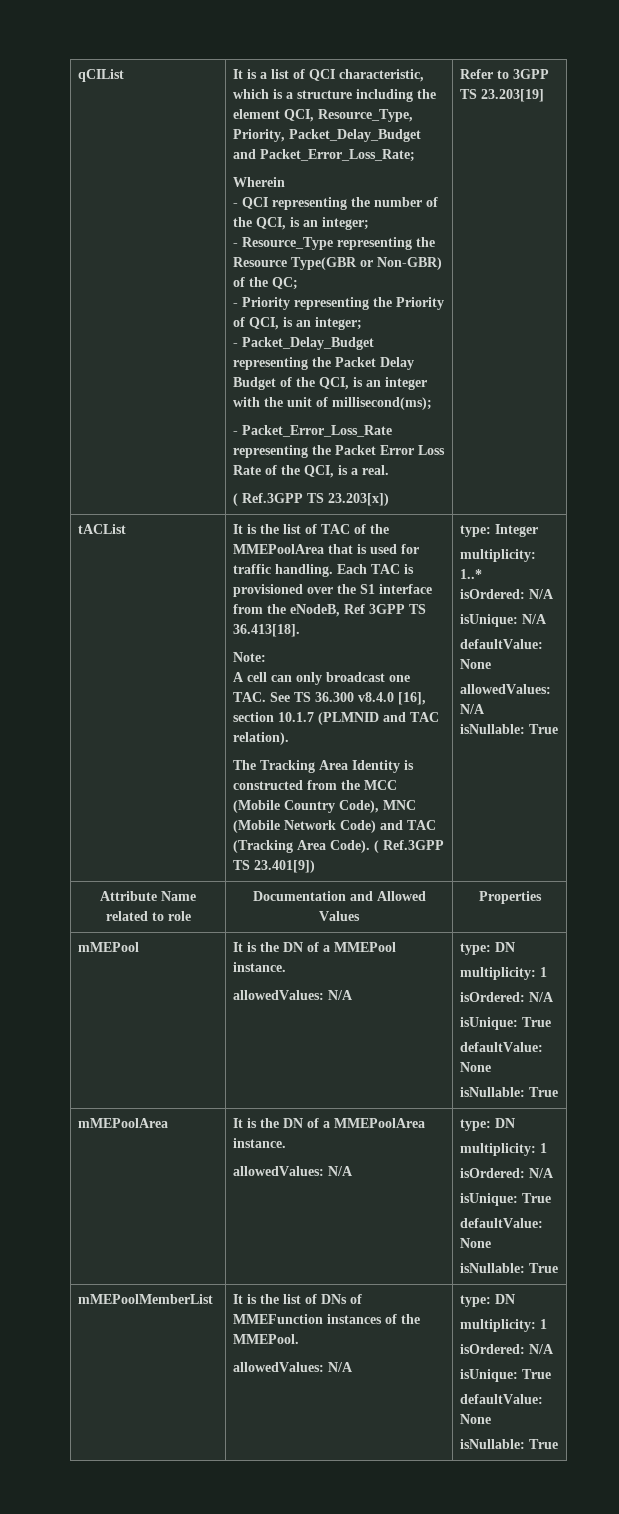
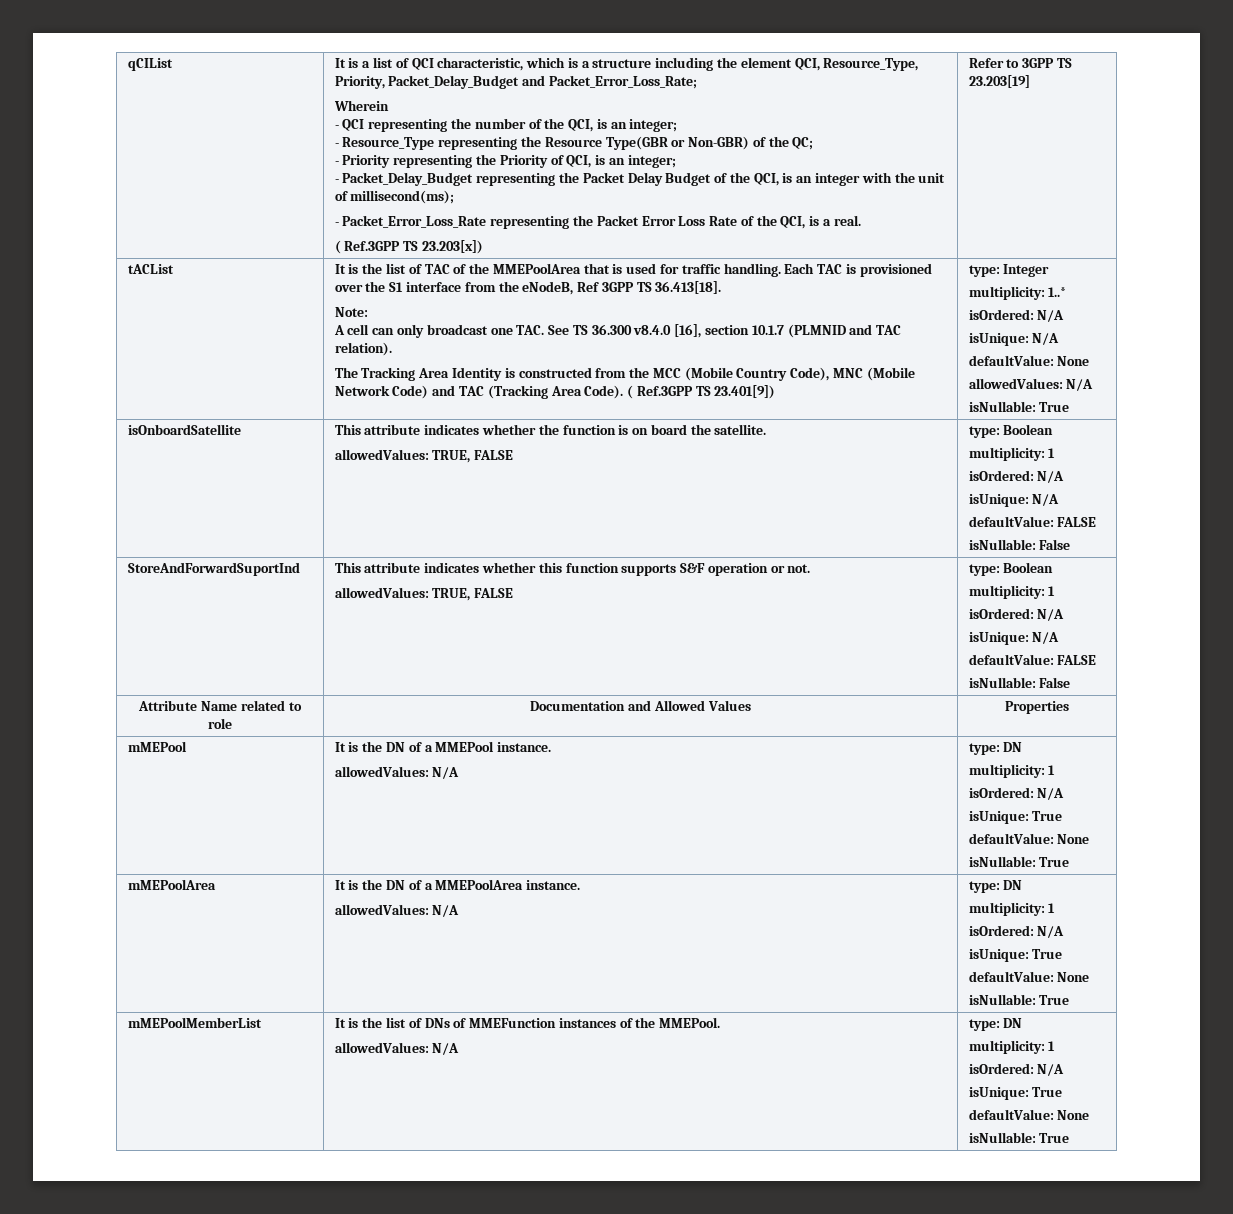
(559, 729) none -> [127,424,241,435] [334,424,767,435] [334,449,514,463] [968,424,1054,438] [968,447,1056,461] [968,470,1065,483] [968,494,1060,507] [968,516,1097,527] [968,539,1071,550] [127,562,300,576] [334,562,811,576] [334,587,514,601] [968,562,1054,576] [968,585,1056,599] [968,608,1065,621] [968,632,1060,645] [968,654,1097,665] [968,677,1071,688] // isOnboardSatellite | This attribute indicates whether the function is on board the satellite. // allowedValues: TRUE, FALSE | type: Boolean // multiplicity: 1 // isOrdered: N/A // isUnique: N/A // defaultValue: FALSE // isNullable: False // StoreAndForwardSuportInd | This attribute indicates whether this function supports S&F operation or not. // allowedValues: TRUE, FALSE | type: Boolean // multiplicity: 1 // isOrdered: N/A // isUnique: N/A // defaultValue: FALSE // isNullable: False

